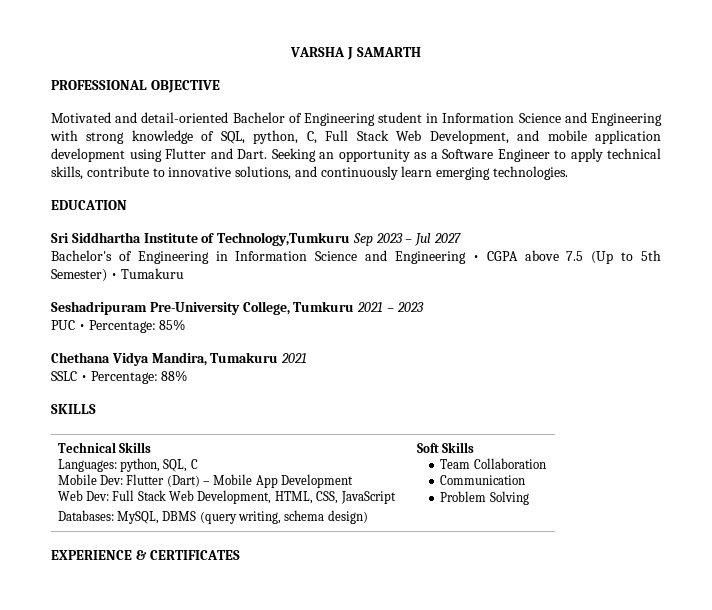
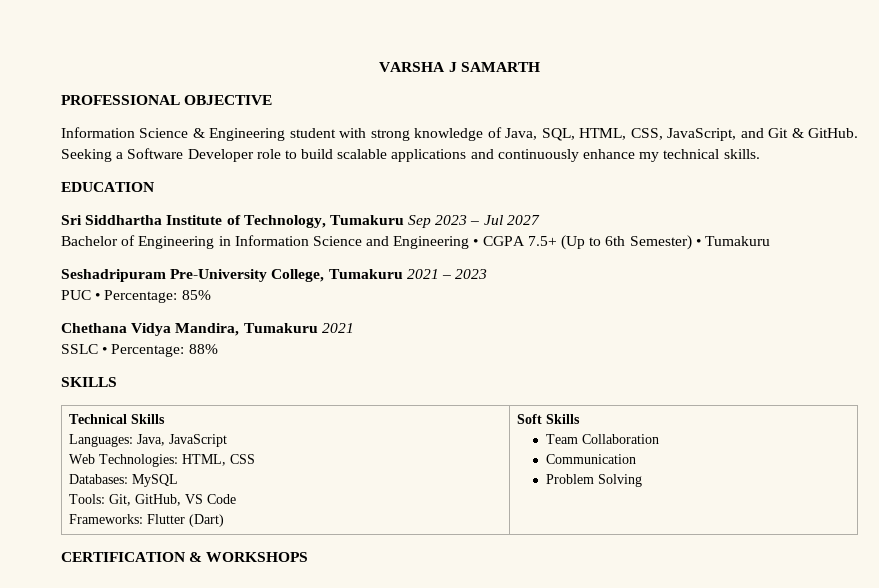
[51,112,662,126] [50,130,661,144] [51,148,661,162] [51,166,569,180] Motivated and detail-oriented Bachelor of Engineering student in Information Science and Engineering with strong knowledge of SQL, python, C, Full Stack Web Development, and mobile application development using Flutter and Dart. Seeking an opportunity as a Software Engineer to apply technical skills, contribute to innovative solutions, and continuously learn emerging technologies. -> [61,127,859,141] [61,148,760,162] Information Science & Engineering student with strong knowledge of Java, SQL, HTML, CSS, JavaScript, and Git & GitHub. Seeking a Software Developer role to build scalable applications and continuously enhance my technical skills.
[217,232,351,246] Technology,Tumkuru -> [243,215,404,228] Technology, Tumakuru
[51,250,112,261] Bachelor's -> [61,236,118,246] Bachelor
[524,250,584,261] above 7.5 -> [527,236,557,246] 7.5+
[641,250,661,261] 5th -> [605,236,626,246] 6th
[293,301,355,312] Tumkuru -> [328,269,403,279] Tumakuru
[119,458,198,472] [57,474,354,488] [57,490,396,504] [57,510,368,524] python, SQL, C // Mobile Dev: Flutter (Dart) – Mobile App Development // Web Dev: Full Stack Web Development, HTML, CSS, JavaScript // Databases: MySQL, DBMS (query writing, schema design) -> [136,434,227,447] [68,454,255,467] [68,474,178,487] [68,494,236,506] [68,514,224,527] Java, JavaScript // Web Technologies: HTML, CSS // Databases: MySQL // Tools: Git, GitHub, VS Code // Frameworks: Flutter (Dart)
[51,550,240,560] EXPERIENCE & CERTIFICATES -> [61,552,309,562] CERTIFICATION & WORKSHOPS

